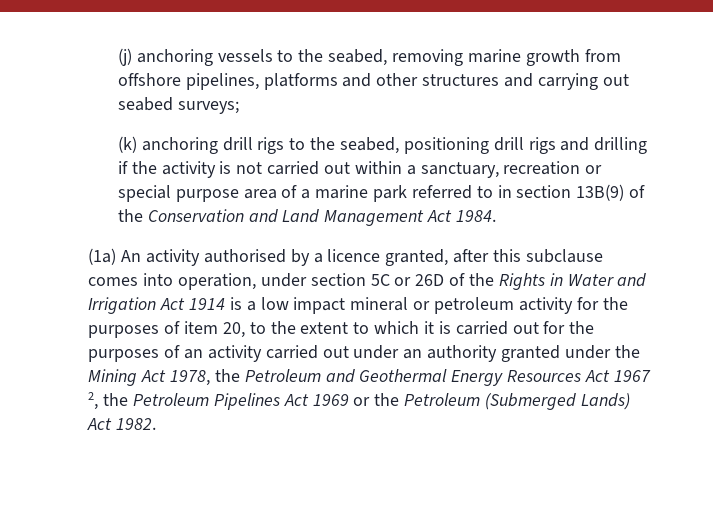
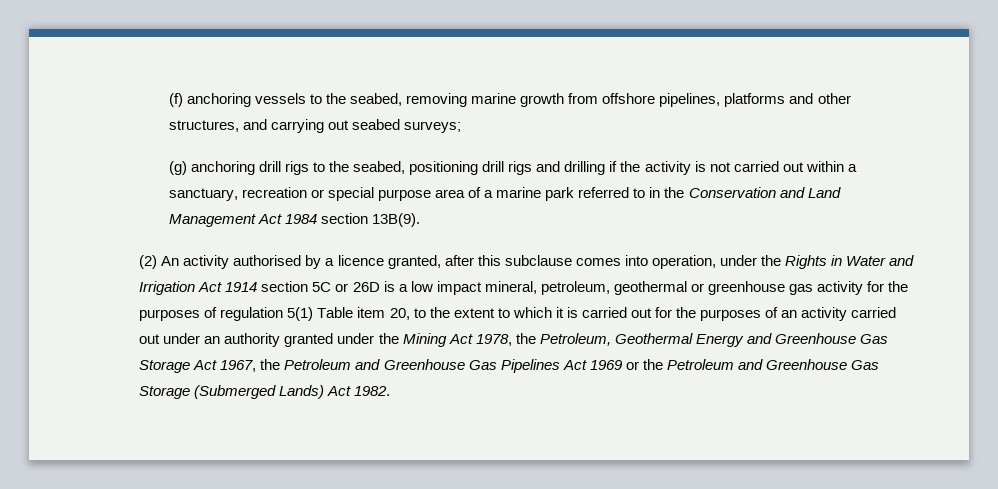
[117,48,132,66] (j) -> [168,93,183,107] (f)
[422,74,500,86] structures -> [168,120,239,132] structures,
[117,136,137,153] (k) -> [168,161,187,175] (g)
[516,184,646,201] section 13B(9) of -> (661, 192) none
[455,210,496,222] [88,248,117,265] 1984. // (1a) -> [284,213,421,227] [139,255,158,269] 1984 section 13B(9). // (2)
[310,273,466,286] section 5C or 26D of -> (757, 260) none
[229,297,514,314] is a low impact mineral or petroleum -> [261,281,814,295] section 5C or 26D is a low impact mineral, petroleum, geothermal or greenhouse gas
(181, 327) none -> [220,307,354,321] regulation 5(1) Table
[244,369,651,386] [88,392,209,410] Petroleum and Geothermal Energy Resources Act 1967 2, the Petroleum -> [539,333,889,347] [139,359,497,373] Petroleum, Geothermal Energy and Greenhouse Gas Storage Act 1967, the Petroleum and Greenhouse Gas
(481, 399) none -> [737,359,880,370] [139,386,191,399] and Greenhouse Gas Storage

